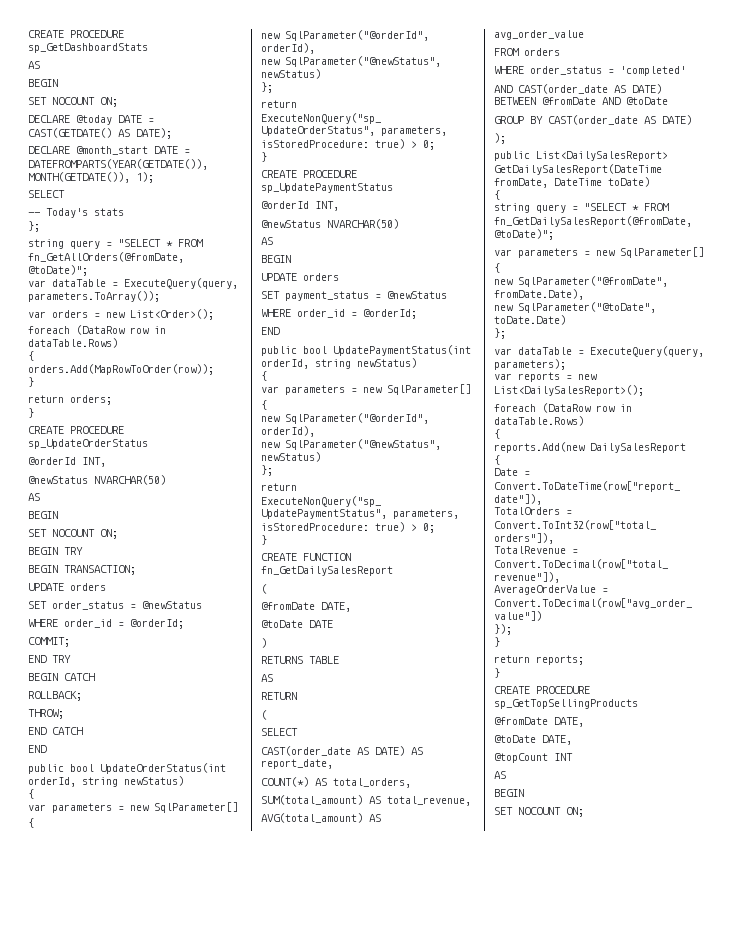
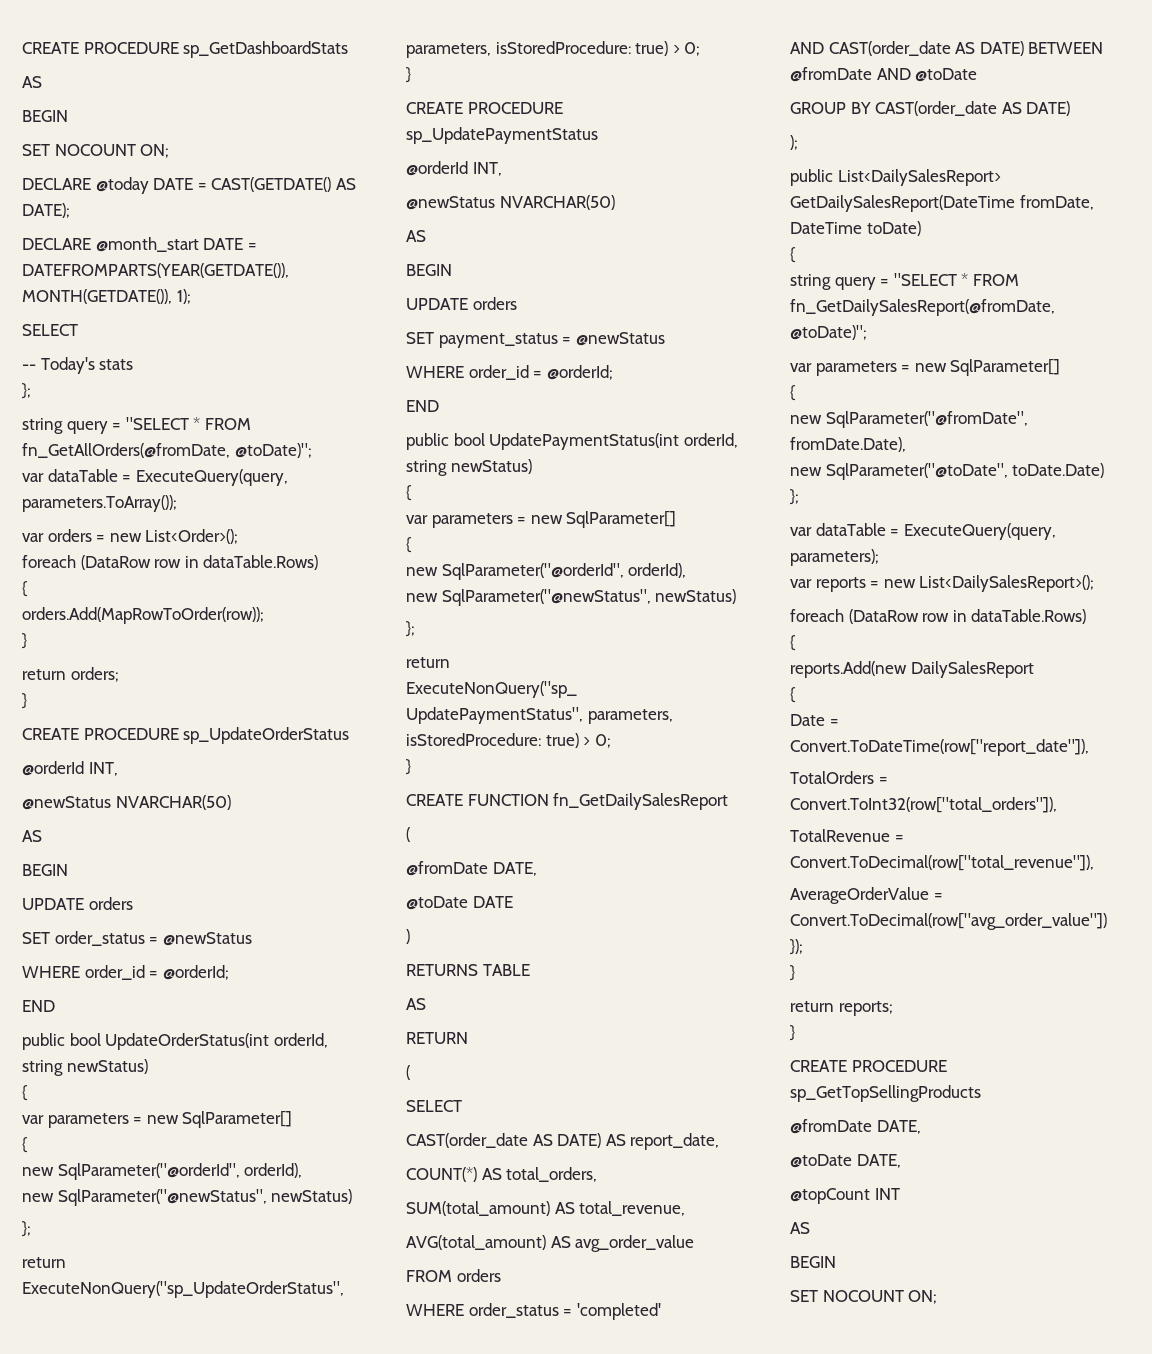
[28,529,118,539] [28,547,83,555] [28,565,136,575] // SET NOCOUNT ON; // BEGIN TRY // BEGIN TRANSACTION; -> (68, 870) none
[28,637,70,647] [28,655,71,663] [28,673,95,681] [28,691,82,701] [28,709,64,719] [28,727,83,735] // COMMIT; // END TRY // BEGIN CATCH // ROLLBACK; // THROW; // END CATCH -> (229, 972) none

